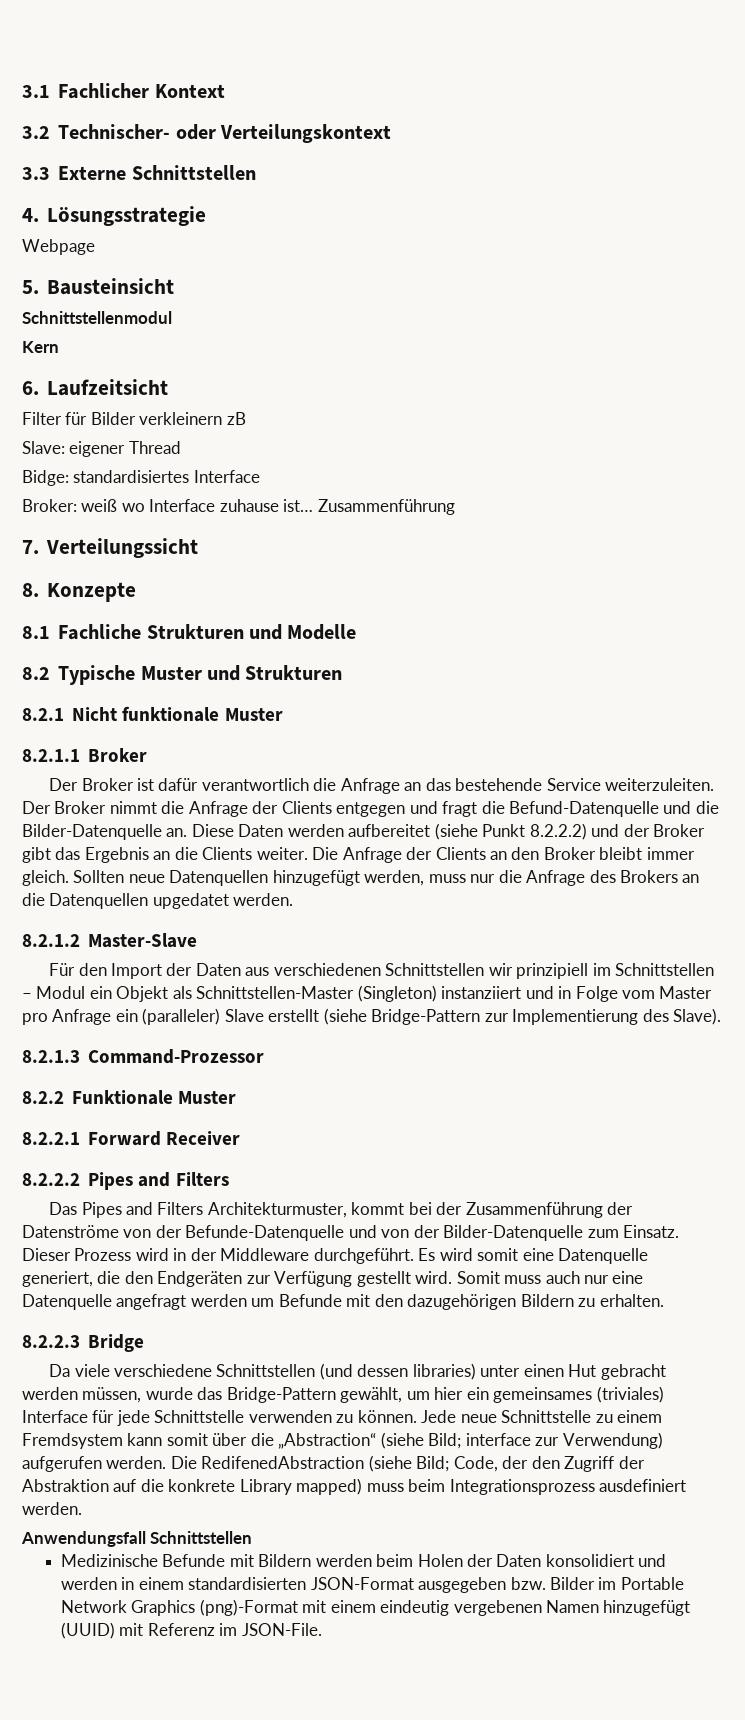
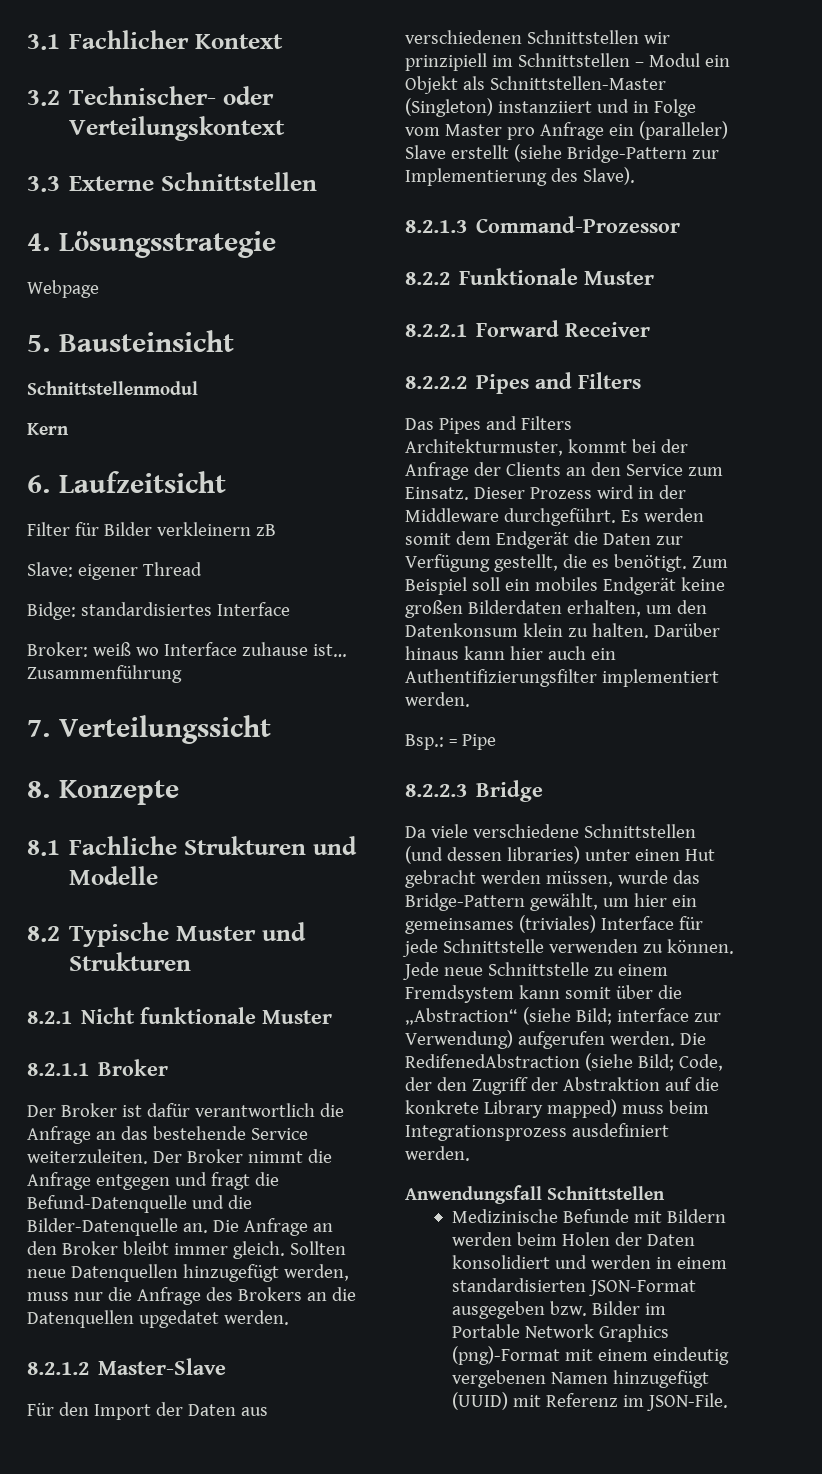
[252,801,332,814] der Clients -> (91, 1181) none
[191,823,706,840] [22,847,486,863] Diese Daten werden aufbereitet (siehe Punkt 8.2.2.2) und der Broker gibt das Ergebnis an die Clients weiter. Die Anfrage der Clients -> [212,1218,308,1236] Die Anfrage
[465,1202,634,1218] [22,1225,584,1241] Zusammenführung der Datenströme von der Befunde-Datenquelle und von der Bilder-Datenquelle -> [405,462,683,480] Anfrage der Clients an den Service
[439,1248,649,1264] [22,1271,644,1287] [22,1294,664,1310] wird somit eine Datenquelle generiert, die den Endgeräten zur Verfügung gestellt wird. Somit muss auch nur eine Datenquelle angefragt werden um Befunde mit den dazugehörigen Bildern zu erhalten. -> [643,508,704,522] [405,531,683,549] [405,554,728,572] [405,577,725,595] [405,600,707,618] [405,623,720,638] [405,646,616,660] [405,669,719,687] [405,692,470,707] [405,734,496,750] werden somit dem Endgerät die Daten zur Verfügung gestellt, die es benötigt. Zum Beispiel soll ein mobiles Endgerät keine großen Bilderdaten erhalten, um den Datenkonsum klein zu halten. Darüber hinaus kann hier auch ein Authentifizierungsfilter implementiert werden. // Bsp.: = Pipe

